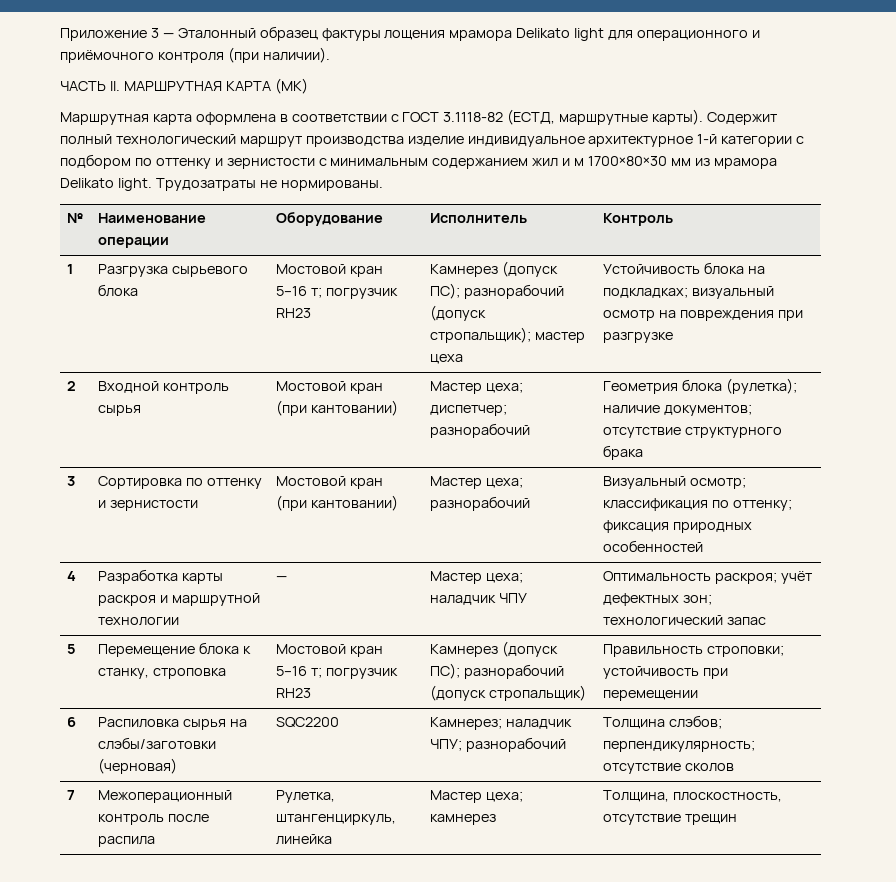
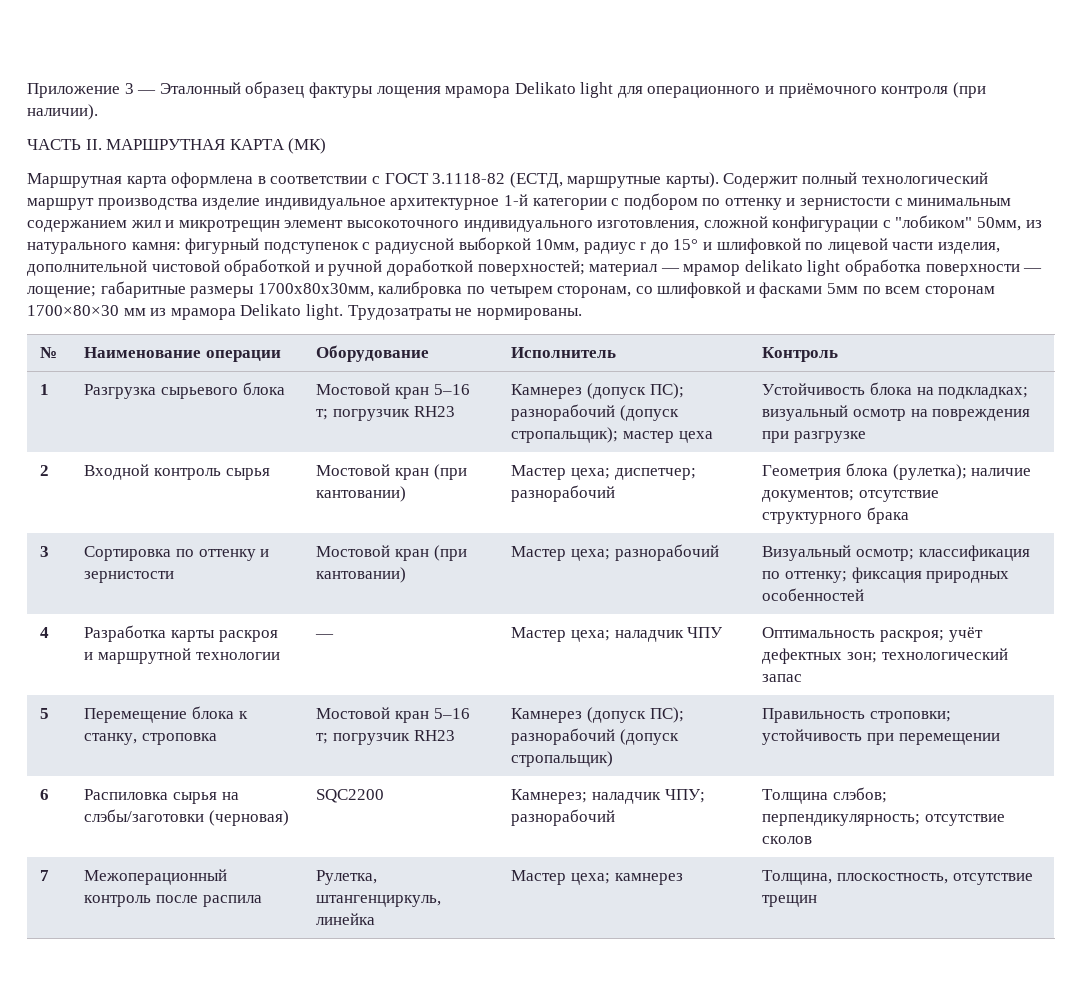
[574,158,585,166] м -> [178,215,1042,232] [27,237,1001,254] [27,259,1043,276] [27,281,995,298] микротрещин элемент высокоточного индивидуального изготовления, сложной конфигурации с "лобиком" 50мм, из натурального камня: фигурный подступенок с радиусной выборкой 10мм, радиус r до 15° и шлифовкой по лицевой части изделия, дополнительной чистовой обработкой и ручной доработкой поверхностей; материал — мрамор delikato light обработка поверхности — лощение; габаритные размеры 1700х80х30мм, калибровка по четырем сторонам, со шлифовкой и фасками 5мм по всем сторонам

